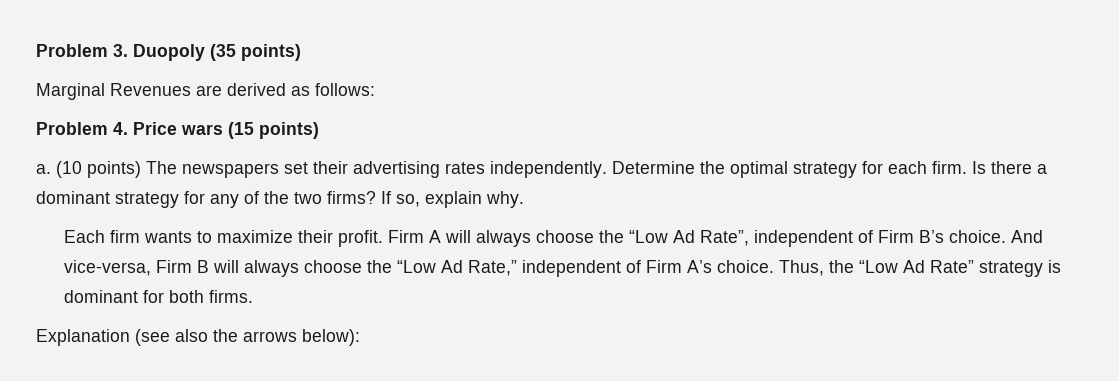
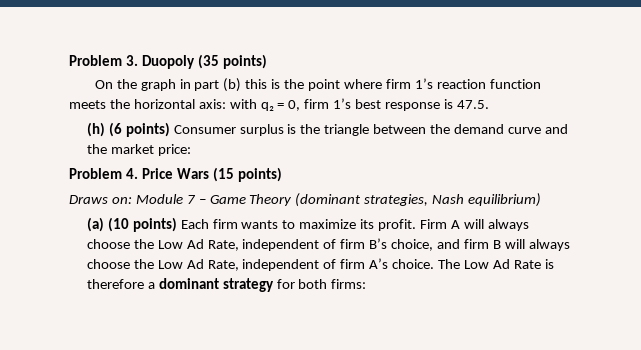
[36,83,375,100] Marginal Revenues are derived as follows: -> [94,78,541,92] [69,98,489,111] [86,122,568,137] [86,144,191,156] On the graph in part (b) this is the point where firm 1’s reaction function meets the horizontal axis: with q₂ = 0, firm 1’s best response is 47.5. // (h) (6 points) Consumer surplus is the triangle between the demand curve and the market price:
[181,124,223,135] wars -> [176,168,209,179] Wars
[36,161,1047,178] [36,191,524,208] a. (10 points) The newspapers set their advertising rates independently. Determine the optimal strategy for each firm. Is there a dominant strategy for any of the two firms? If so, explain why. // -> [69,193,542,207] [86,217,177,232] Draws on: Module 7 – Game Theory (dominant strategies, Nash equilibrium) // (a) (10 points)
[297,230,333,243] their -> [360,219,375,229] its
[628,230,1043,247] [63,260,192,276] “Low Ad Rate”, independent of Firm B’s choice. And vice-versa, Firm -> [157,238,489,251] Low Ad Rate, independent of firm B’s choice, and firm
[396,260,682,277] “Low Ad Rate,” independent of Firm -> [157,259,366,271] Low Ad Rate, independent of firm
[778,260,1061,277] [63,290,253,303] [36,329,360,346] Thus, the “Low Ad Rate” strategy is dominant for both firms. // Explanation (see also the arrows below): -> [438,259,554,269] [86,278,367,292] The Low Ad Rate is therefore a dominant strategy for both firms:

